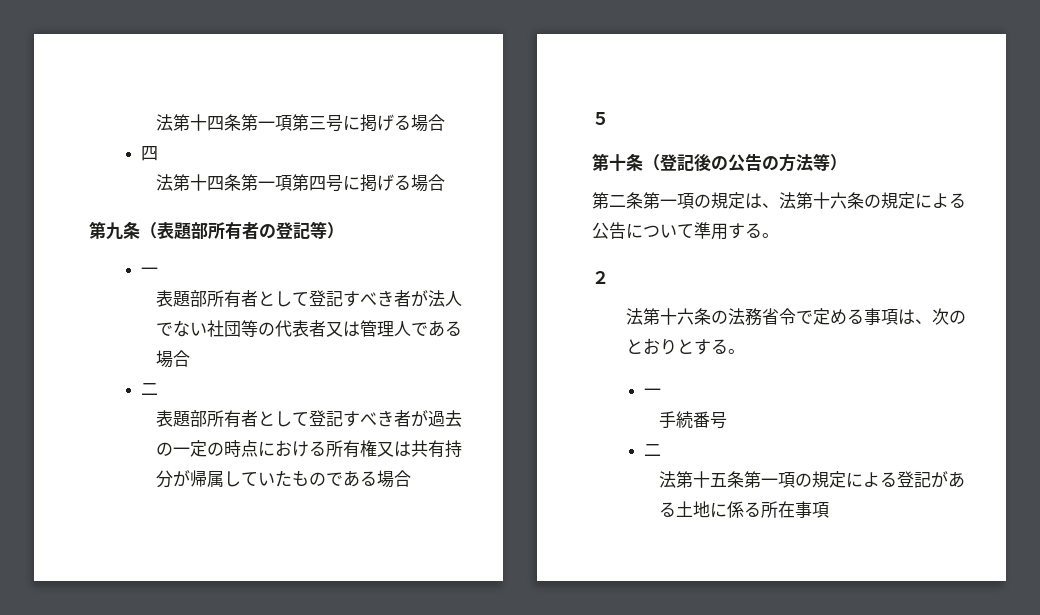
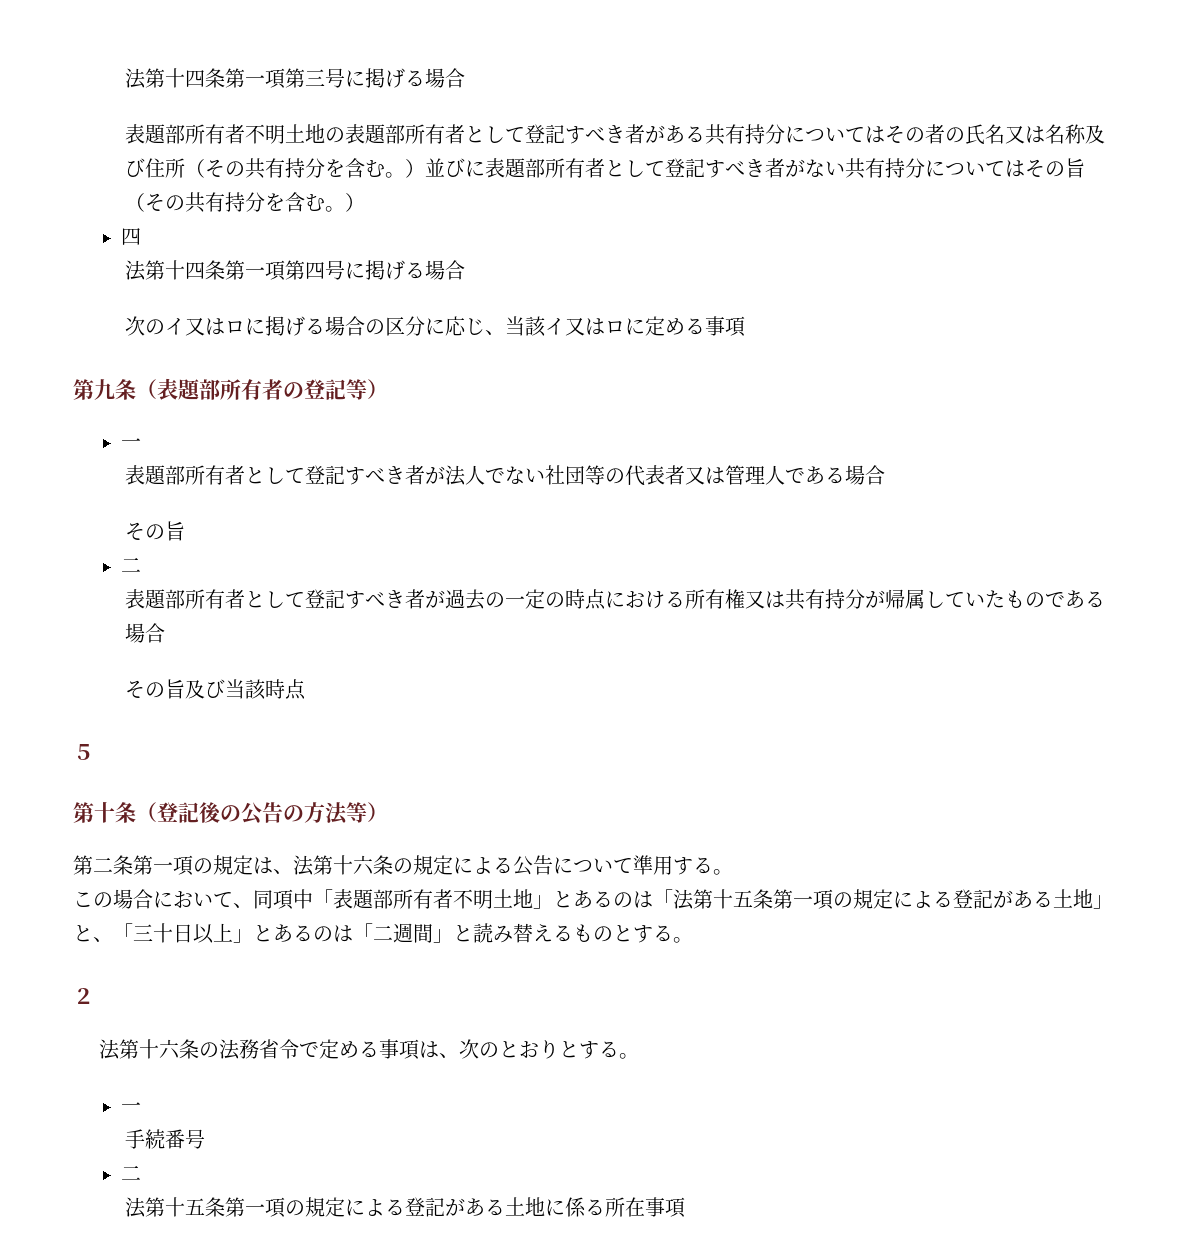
(445, 122) none -> [125,124,1106,145] [125,158,1086,179] [125,192,366,213] // 表題部所有者不明土地の表題部所有者として登記すべき者がある共有持分についてはその者の氏名又は名称及び住所（その共有持分を含む。）並びに表題部所有者として登記すべき者がない共有持分についてはその旨（その共有持分を含む。）
(445, 182) none -> [125,316,746,337] // 次のイ又はロに掲げる場合の区分に応じ、当該イ又はロに定める事項
(190, 358) none -> [125,521,186,541] // その旨
(411, 478) none -> [125,679,307,700] // その旨及び当該時点
(779, 235) none -> [73,889,1113,910] [73,923,693,944] // この場合において、同項中「表題部所有者不明土地」とあるのは「法第十五条第一項の規定による登記がある土地」と、「三十日以上」とあるのは「二週間」と読み替えるものとする。

